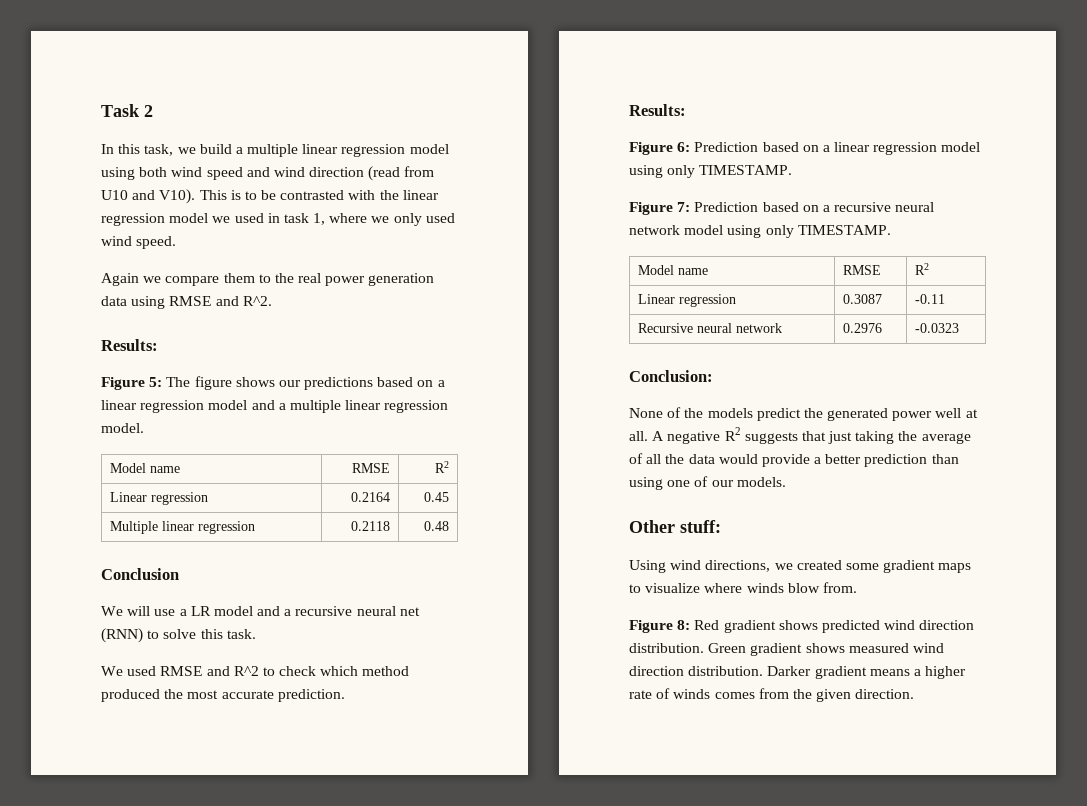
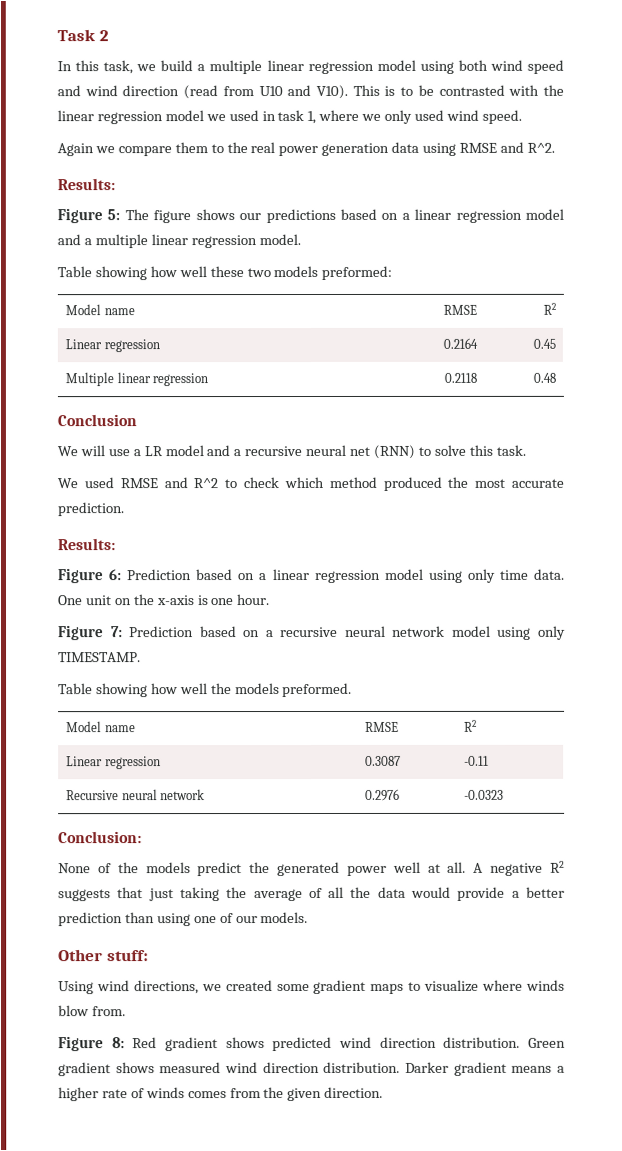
(144, 428) none -> [57,265,393,281] // Table showing how well these two models preformed:
[699,165,793,175] TIMESTAMP. -> [498,568,565,580] [58,594,271,606] time data. One unit on the x-axis is one hour.
(891, 230) none -> [58,682,353,698] // Table showing how well the models preformed.

